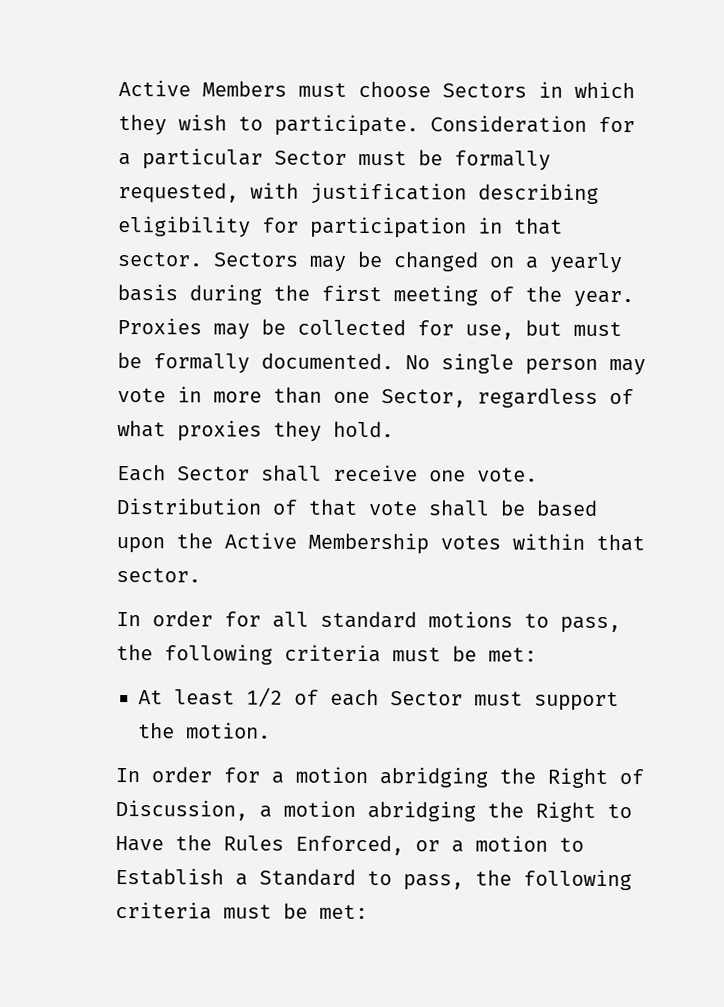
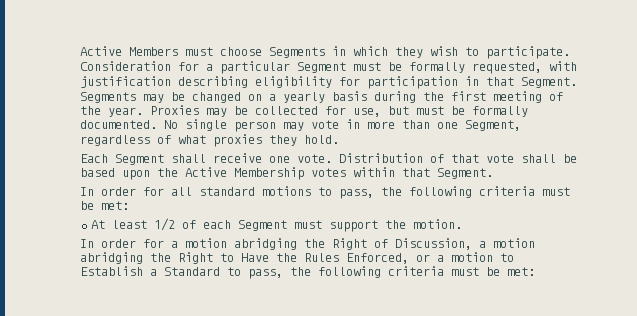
[442,83,528,98] Sectors -> [268,47,325,58] Segments
[274,150,348,165] Sector -> [296,62,346,73] Segment
[117,252,300,267] sector. Sectors -> [520,77,577,88] [79,92,136,103] Segment. Segments
[381,389,467,408] Sector, -> [464,120,521,131] Segment,
[177,466,251,481] Sector -> [114,154,164,165] Segment
[116,568,202,583] sector. -> [436,168,493,179] Segment.
[390,691,464,706] Sector -> [238,220,288,231] Segment

